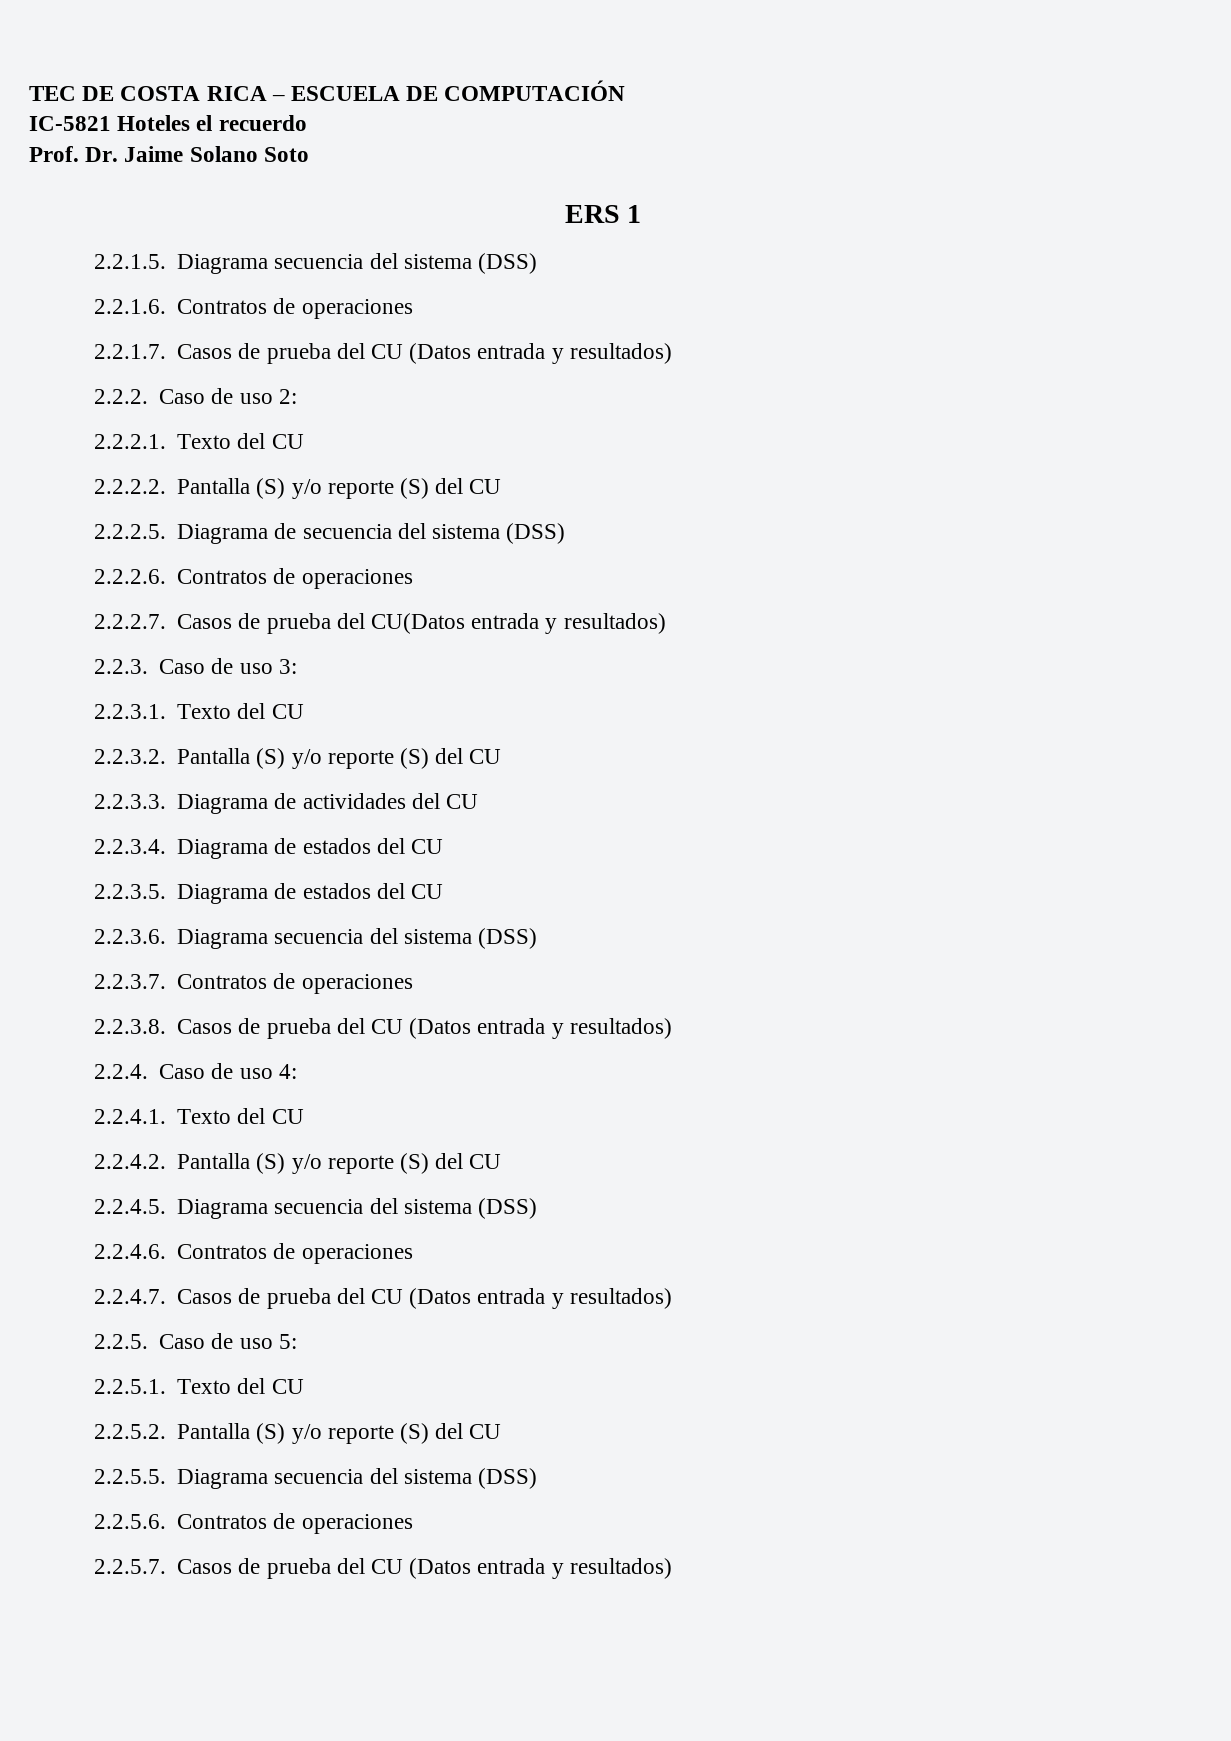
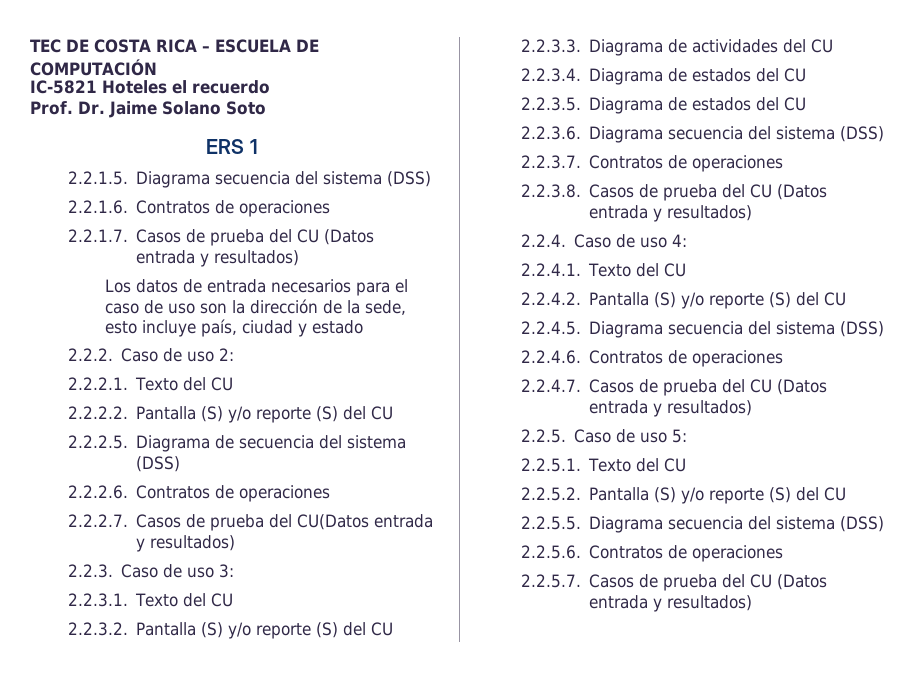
(672, 353) none -> [105,279,409,296] [105,299,407,315] [105,319,364,337] // Los datos de entrada necesarios para el caso de uso son la dirección de la sede, esto incluye país, ciudad y estado

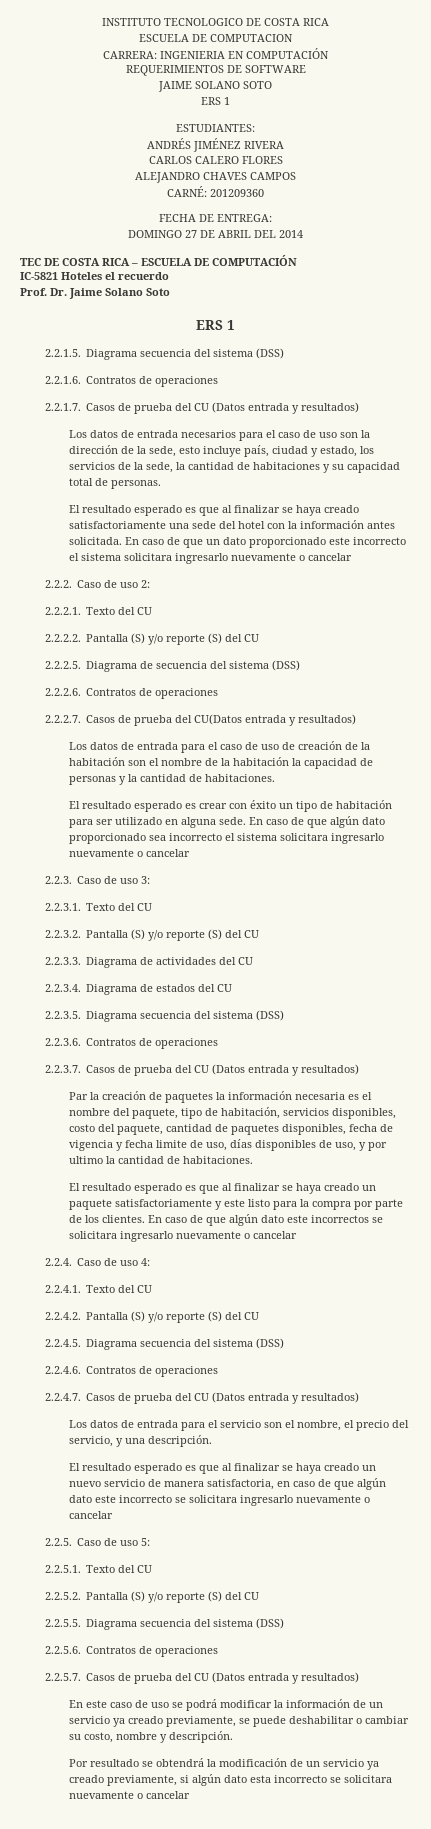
(30, 46) none -> [102,18,329,26] [139,34,293,42] [103,48,329,59] [125,65,306,76] [158,81,272,92] [201,97,230,105] [176,124,255,132] [147,138,284,152] [148,156,283,164] [135,172,296,183] [167,186,264,197] [159,214,272,222] [128,230,303,238] INSTITUTO TECNOLOGICO DE COSTA RICA // ESCUELA DE COMPUTACION // CARRERA: INGENIERIA EN COMPUTACIÓN // REQUERIMIENTOS DE SOFTWARE // JAIME SOLANO SOTO // ERS 1 // ESTUDIANTES: // ANDRÉS JIMÉNEZ RIVERA // CARLOS CALERO FLORES // ALEJANDRO CHAVES CAMPOS // CARNÉ: 201209360 // FECHA DE ENTREGA: // DOMINGO 27 DE ABRIL DEL 2014 //
[312,320,364,334] estado -> [320,446,375,457] [69,462,401,473] [69,478,162,489] [69,505,360,516] [69,520,396,529] [69,537,407,548] [69,553,353,564] estado, los servicios de la sede, la cantidad de habitaciones y su capacidad total de personas. // El resultado esperado es que al finalizar se haya creado satisfactoriamente una sede del hotel con la información antes solicitada. En caso de que un dato proporcionado este incorrecto el sistema solicitara ingresarlo nuevamente o cancelar
(235, 543) none -> [69,741,371,753] [69,757,374,769] [69,774,276,785] [69,800,393,812] [69,816,386,828] [69,833,385,844] [69,849,191,857] // Los datos de entrada para el caso de uso de creación de la habitación son el nombre de la habitación la capacidad de personas y la cantidad de habitaciones. // El resultado esperado es crear con éxito un tipo de habitación para ser utilizado en alguna sede. En caso de que algún dato proporcionado sea incorrecto el sistema solicitara ingresarlo nuevamente o cancelar
[667,97,806,111] [520,126,884,143] [520,155,783,172] [520,184,827,201] [588,205,752,222] de estados del CU // 2.2.3.6. Diagrama secuencia del sistema (DSS) // 2.2.3.7. Contratos de operaciones // 2.2.3.8. Casos de prueba del CU (Datos entrada y resultados) -> [140,1010,285,1021] [44,1038,219,1049] [44,1064,360,1076] [69,1091,373,1103] [69,1107,397,1119] [69,1124,394,1135] [69,1139,388,1151] [69,1156,254,1164] [69,1183,377,1194] [69,1199,404,1210] [69,1214,384,1226] [69,1231,298,1242] secuencia del sistema (DSS) // 2.2.3.6. Contratos de operaciones // 2.2.3.7. Casos de prueba del CU (Datos entrada y resultados) // Par la creación de paquetes la información necesaria es el nombre del paquete, tipo de habitación, servicios disponibles, costo del paquete, cantidad de paquetes disponibles, fecha de vigencia y fecha limite de uso, días disponibles de uso, y por ultimo la cantidad de habitaciones. // El resultado esperado es que al finalizar se haya creado un paquete satisfactoriamente y este listo para la compra por parte de los clientes. En caso de que algún dato este incorrectos se solicitara ingresarlo nuevamente o cancelar
(752, 408) none -> [69,1420,410,1431] [69,1435,213,1447] [69,1463,377,1474] [69,1478,387,1490] [69,1495,371,1506] [69,1511,114,1519] // Los datos de entrada para el servicio son el nombre, el precio del servicio, y una descripción. // El resultado esperado es que al finalizar se haya creado un nuevo servicio de manera satisfactoria, en caso de que algún dato este incorrecto se solicitara ingresarlo nuevamente o cancelar
(752, 603) none -> [69,1699,384,1711] [69,1716,410,1727] [69,1731,234,1743] [69,1758,380,1770] [69,1774,393,1786] [69,1791,191,1799] // En este caso de uso se podrá modificar la información de un servicio ya creado previamente, se puede deshabilitar o cambiar su costo, nombre y descripción. // Por resultado se obtendrá la modificación de un servicio ya creado previamente, si algún dato esta incorrecto se solicitara nuevamente o cancelar

